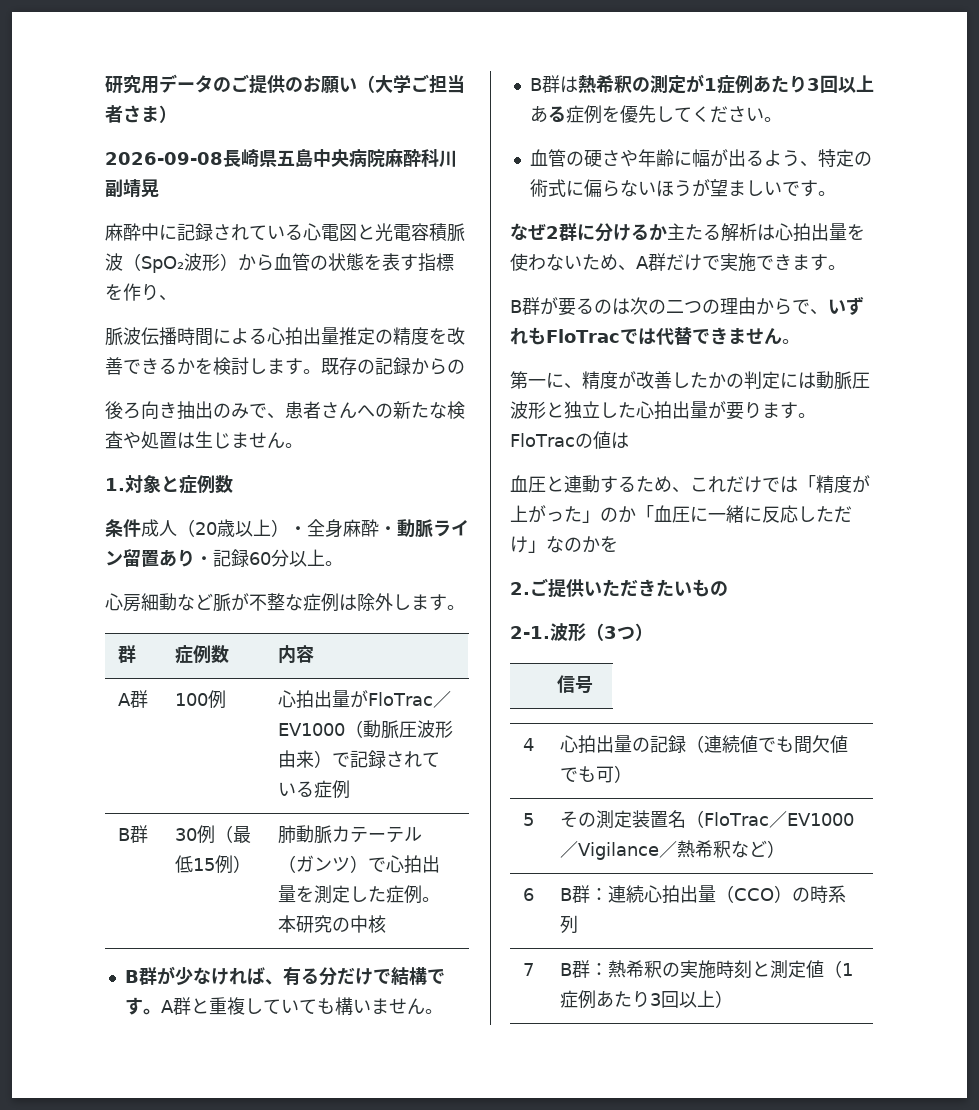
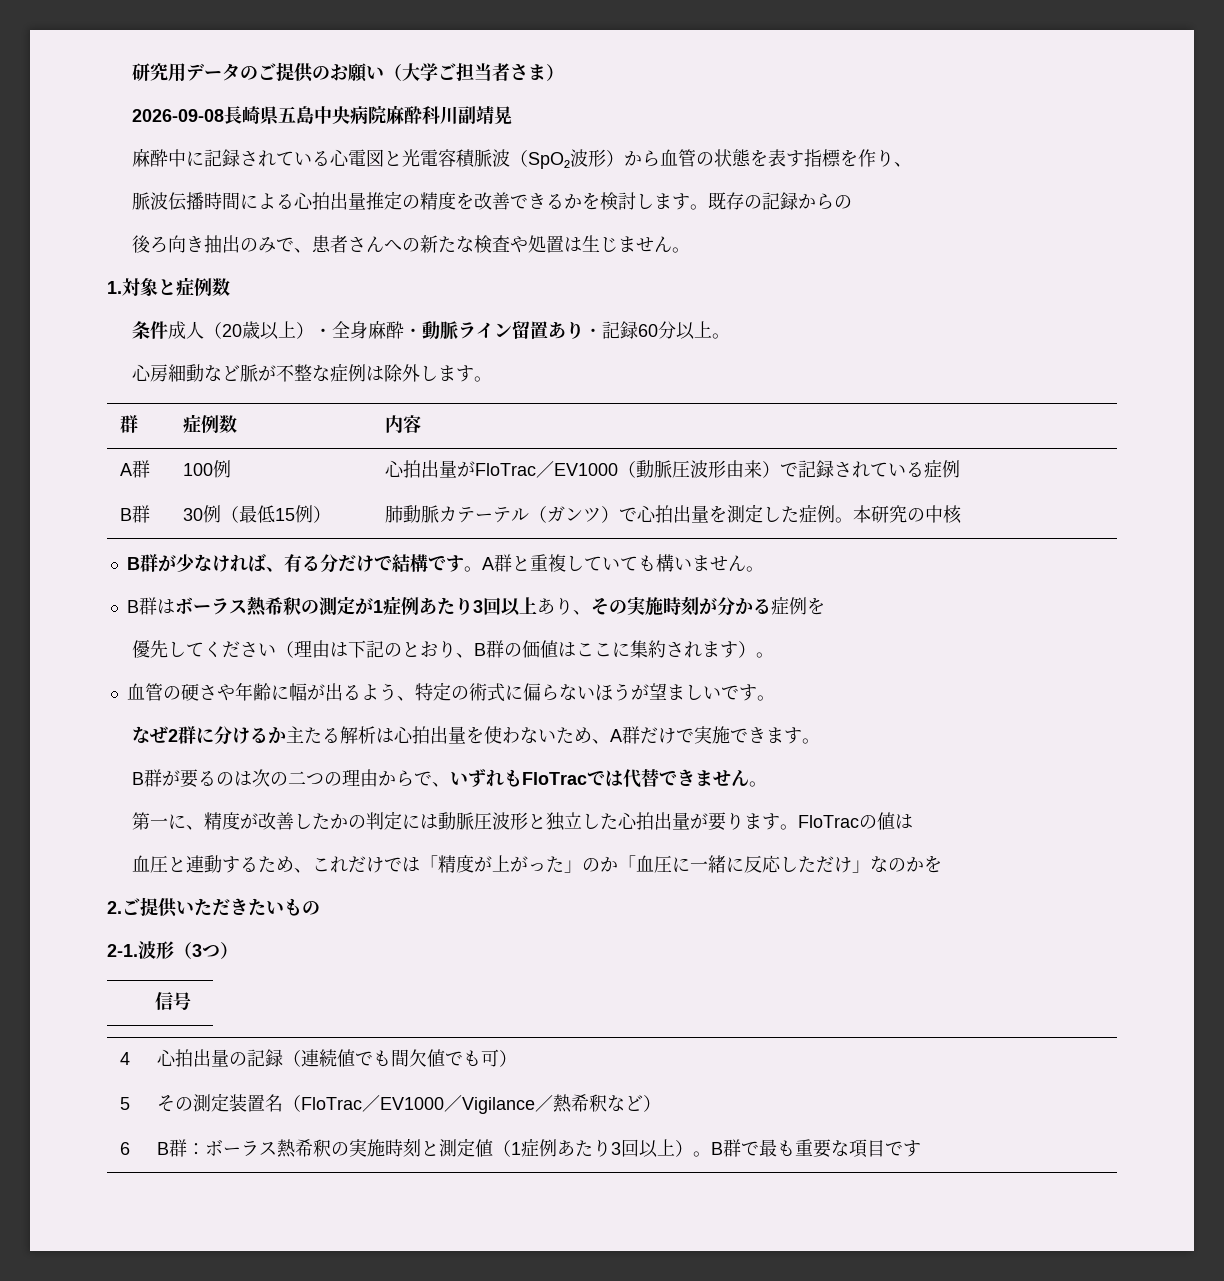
(578, 84) none -> [174,597,247,615] ボーラス
(548, 114) none -> [554,596,753,616] り、その実施時刻が分か
(620, 114) none -> (825, 606) //
(764, 114) none -> [276,640,757,658] （理由は下記のとおり、B群の価値はここに集約されます）
[607,885,846,904] [559,915,578,934] [522,963,534,976] [559,960,608,978] 連続心拍出量（CCO）の時系列 // 7 | B群： -> [205,1139,278,1157] ボーラス
(733, 999) none -> [693,1139,922,1158] 。B群で最も重要な項目です

